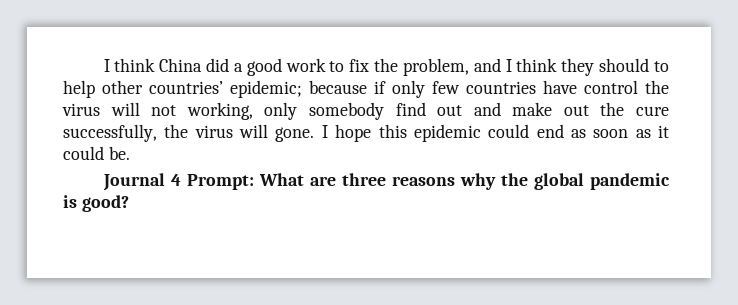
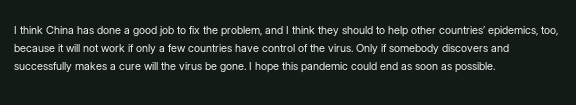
[206,58,230,72] did -> [77,26,121,34] has done
[285,58,326,72] work -> [159,26,174,36] job
[230,80,367,98] epidemic; because -> [488,26,558,37] [14,44,125,52] epidemics, too, because it will not work
(425, 89) none -> [159,46,165,52] a
[645,80,669,94] [62,102,669,120] [63,124,269,142] the virus will not working, only somebody find out and make out the cure successfully, the virus will -> [298,44,509,54] [14,62,217,72] of the virus. Only if somebody discovers and successfully makes a cure will the virus be
[413,124,481,142] epidemic -> [301,62,348,73] pandemic
[658,125,669,138] [63,146,130,160] [102,173,671,191] [63,195,129,212] it could be. // Journal 4 Prompt: What are three reasons why the global pandemic is good? -> [455,62,495,73] possible.

